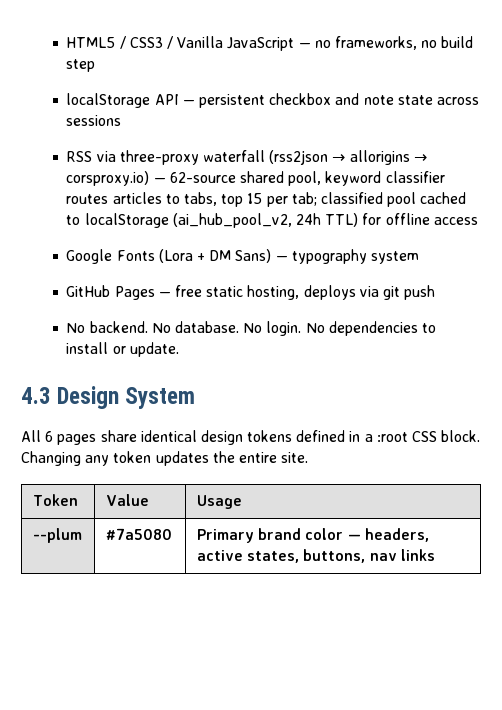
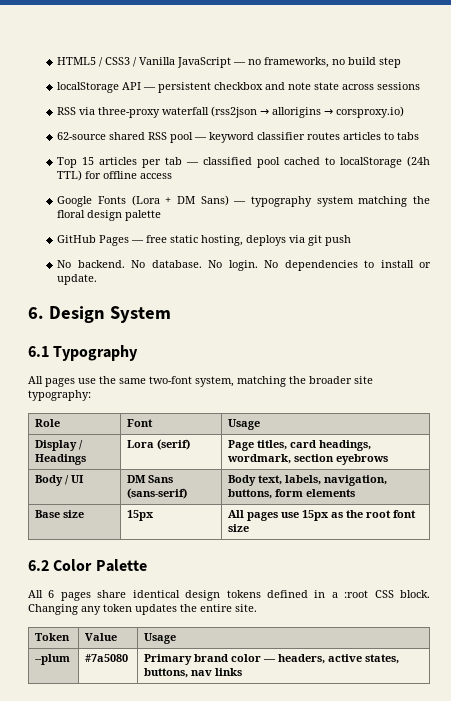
[153,178,166,183] — -> (405, 112) //
[288,171,322,186] pool, -> [148,132,208,143] RSS pool —
[184,192,317,207] tabs, top 15 per tab; -> [397,132,420,140] [57,157,200,168] tabs // Top 15 articles per tab —
[172,213,322,228] (ai_hub_pool_v2, 24h -> [406,156,430,167] (24h
(419, 257) none -> [358,196,430,207] [57,210,162,221] matching the floral design palette
[21,387,51,404] 4.3 -> [28,307,44,319] 6.
(196, 398) none -> [28,345,139,361] [28,376,373,387] [28,390,91,401] [35,419,61,427] [127,419,154,427] [228,419,261,430] [35,440,84,451] [35,454,87,465] [127,439,191,450] [228,440,372,451] [227,454,389,465] [35,475,85,486] [127,475,174,483] [127,488,188,499] [228,475,388,486] [228,489,356,499] [35,510,85,518] [127,510,155,521] [228,510,417,521] [228,524,250,532] [28,559,147,572] // 6.1 Typography // All pages use the same two-font system, matching the broader site typography: // Role | Font | Usage // Display / Headings | Lora (serif) | Page titles, card headings, wordmark, section eyebrows // Body / UI | DM Sans (sans-serif) | Body text, labels, navigation, buttons, form elements // Base size | 15px | All pages use 15px as the root font size // 6.2 Color Palette

